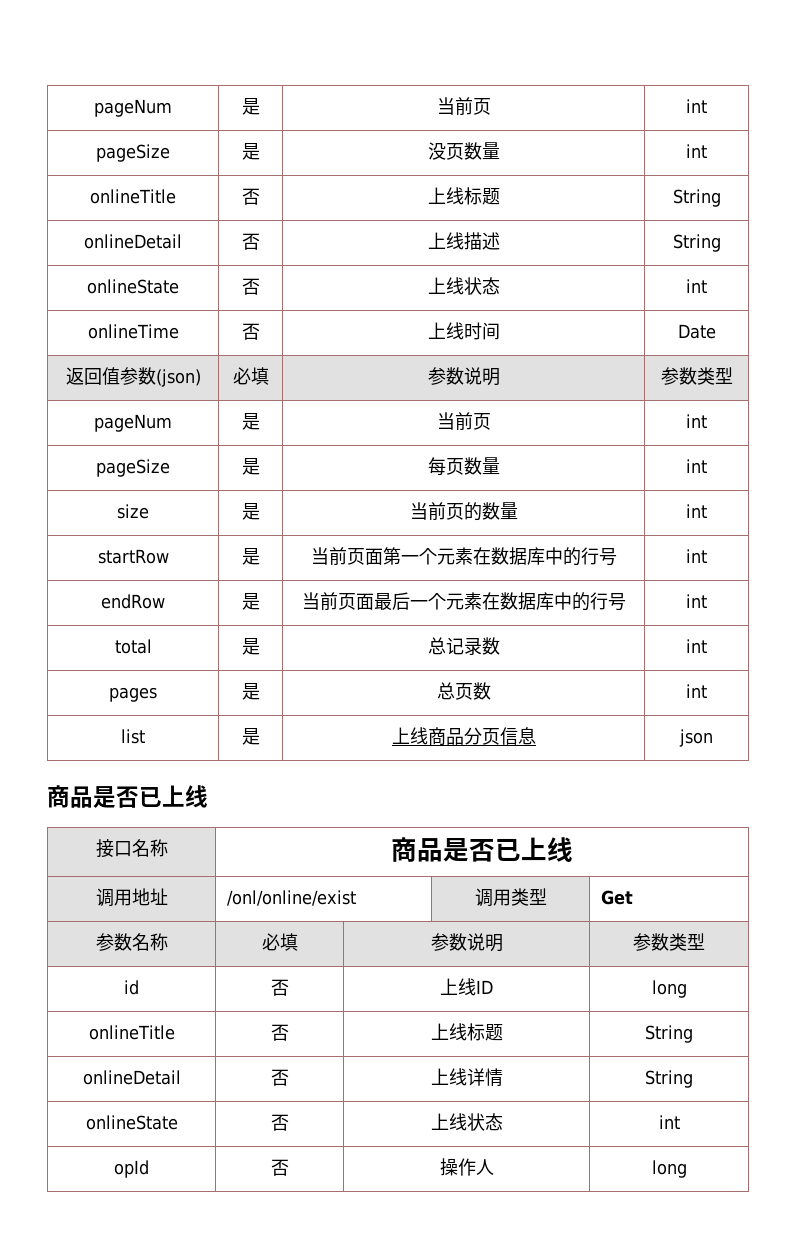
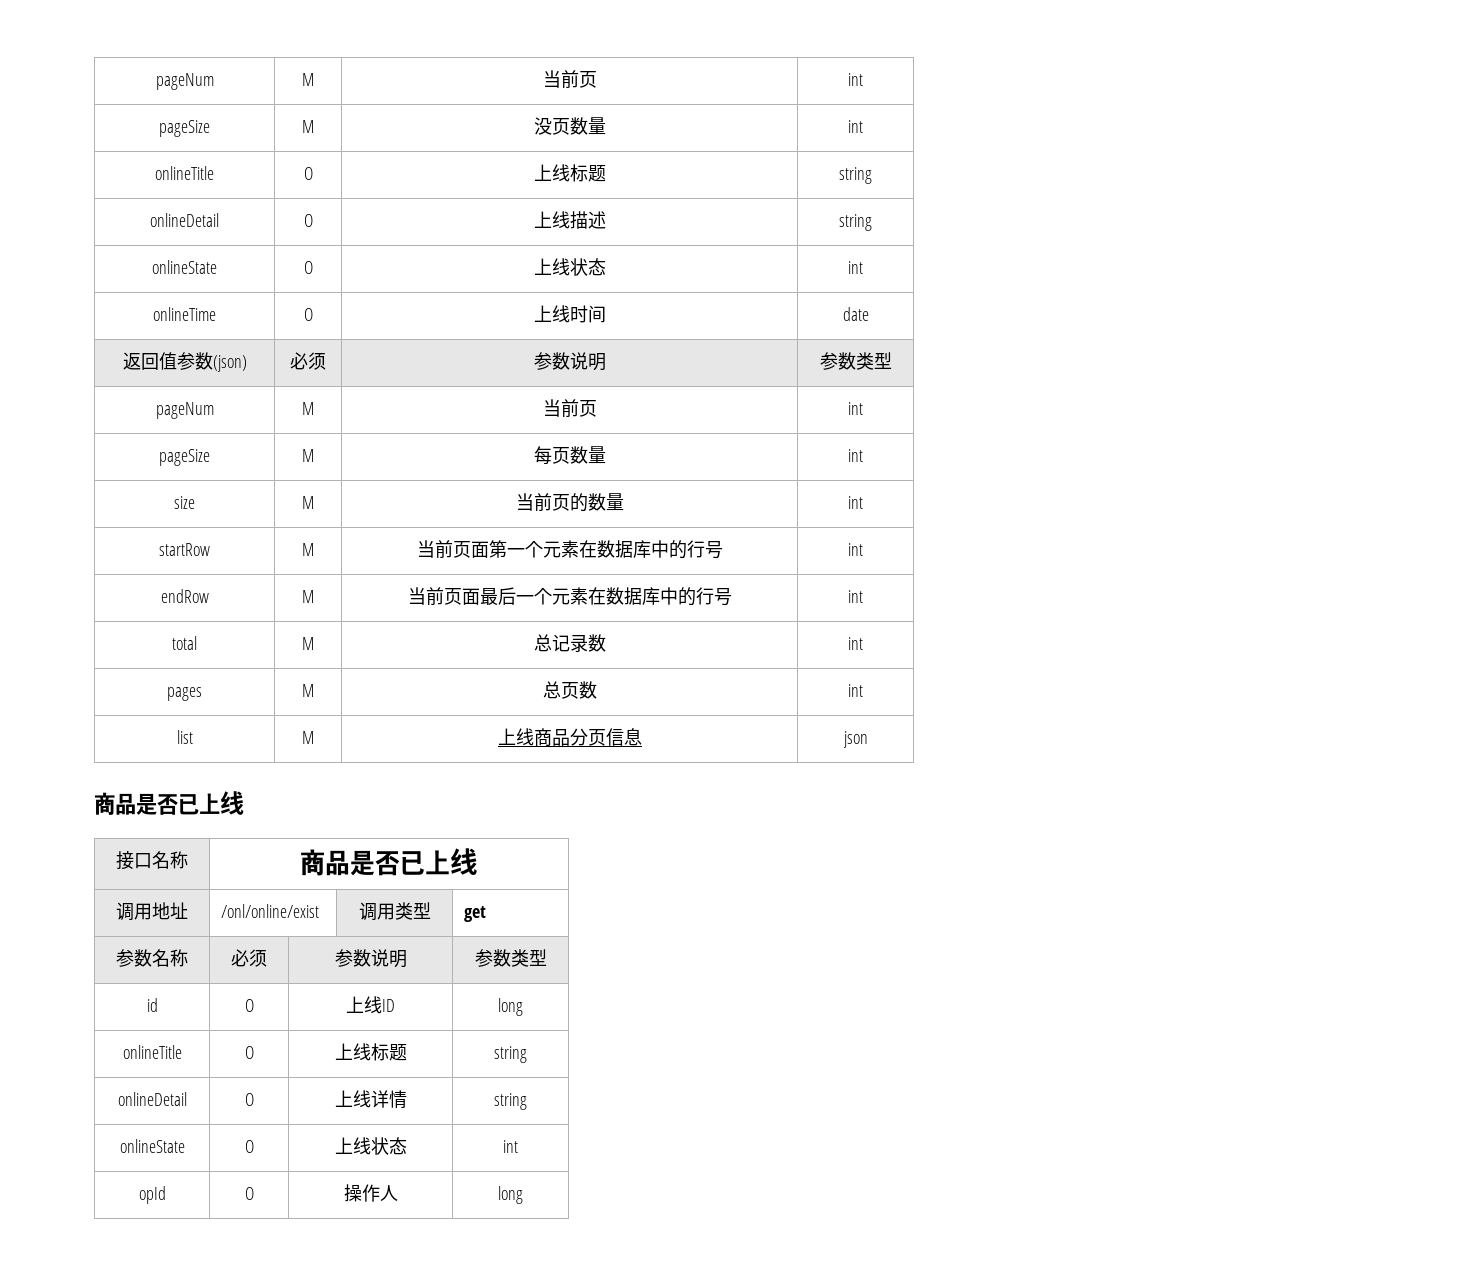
[94,99,172,117] [241,98,260,115] [436,97,491,115] [686,99,707,113] [96,144,170,162] [241,143,260,160] pageNum | 是 | 当前页 | int // pageSize | 是 -> [155,73,214,90] [302,73,314,86] [542,70,597,88] [848,73,863,86] [159,120,210,137] [302,120,314,133] pageNum | M | 当前页 | int // pageSize | M
[241,188,260,205] [427,187,500,205] [672,189,721,207] [84,234,182,249] [241,233,260,250] 否 | 上线标题 | String // onlineDetail | 否 -> [303,167,313,180] [533,164,606,182] [839,167,872,184] [150,213,219,227] [303,214,313,227] O | 上线标题 | string // onlineDetail | O
[672,234,721,252] [87,279,179,294] [241,278,260,295] String // onlineState | 否 -> [839,214,872,231] [152,260,217,274] [303,261,313,274] string // onlineState | O
[241,323,260,340] 否 -> [303,308,313,321] O
[677,324,716,339] Date -> [842,307,869,321] date
[250,367,269,385] 填 -> [308,352,326,370] 须
[241,413,260,430] [436,412,491,430] [686,414,707,428] [96,459,170,477] [241,458,260,475] 是 | 当前页 | int // pageSize | 是 -> [302,402,314,415] [542,399,597,417] [848,402,863,415] [159,449,210,466] [302,449,314,462] M | 当前页 | int // pageSize | M
[241,503,260,520] 是 -> [302,496,314,509] M
[241,548,260,565] 是 -> [302,543,314,556] M
[241,593,260,610] 是 -> [302,590,314,603] M
[241,638,260,655] 是 -> [302,637,314,650] M
[241,683,260,700] 是 -> [302,684,314,697] M
[241,728,260,745] 是 -> [302,731,314,744] M
[600,890,633,905] Get -> [463,906,486,922] get
[279,933,298,951] 填 -> [248,949,267,967] 须
[270,979,289,996] 否 -> [244,999,254,1012] O
[270,1024,289,1041] [430,1023,503,1041] [645,1025,693,1043] [82,1070,181,1085] [270,1069,289,1086] 否 | 上线标题 | String // onlineDetail | 否 -> [244,1046,254,1059] [334,1043,407,1061] [494,1046,527,1063] [117,1092,187,1106] [244,1093,254,1106] O | 上线标题 | string // onlineDetail | O
[645,1070,693,1088] [85,1115,178,1130] [270,1114,289,1131] String // onlineState | 否 -> [494,1093,527,1110] [119,1139,185,1153] [244,1140,254,1153] string // onlineState | O
[270,1159,289,1176] 否 -> [244,1187,254,1200] O

